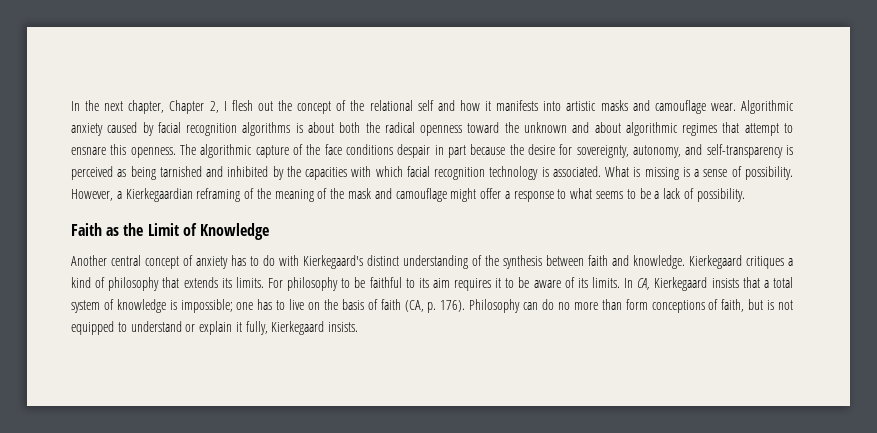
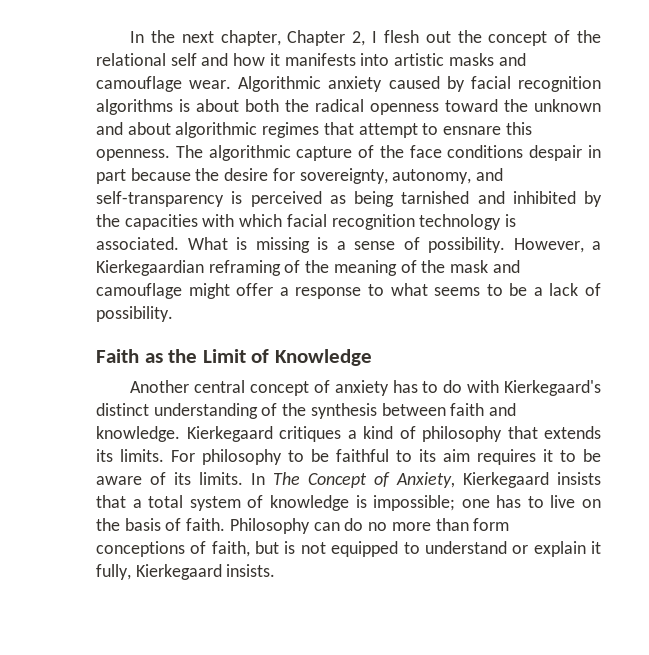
[637,278,651,290] CA, -> [273,472,455,488] The Concept of Anxiety,
[380,299,466,313] faith (CA, p. 176). -> [186,518,226,531] faith.

